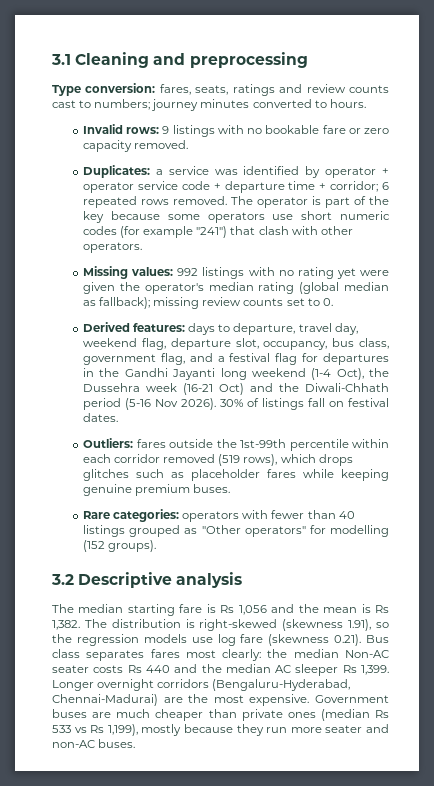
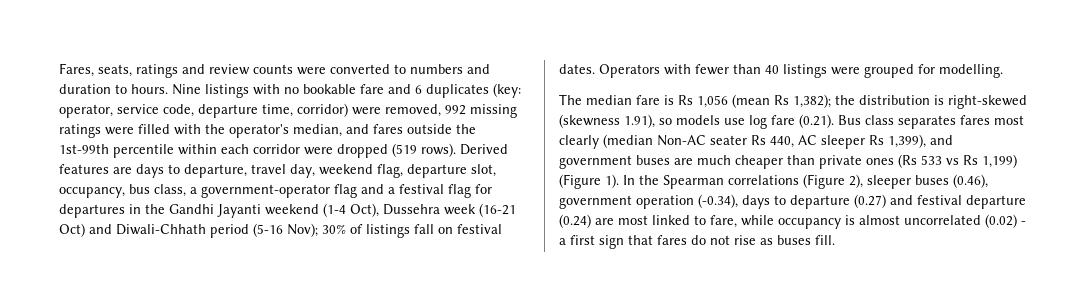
[51,52,308,68] [52,83,191,96] 3.1 Cleaning and preprocessing // Type conversion: fares, -> [59,63,94,77] Fares,
[52,99,366,111] [82,124,170,134] cast to numbers; journey minutes converted to hours. // Invalid rows: 9 -> [297,64,490,75] [59,84,201,95] were converted to numbers and duration to hours. Nine
[348,128,390,134] [82,140,189,152] [82,165,389,178] [82,181,389,193] [82,196,389,208] [82,211,390,223] [82,226,353,238] [82,242,142,253] [82,266,389,279] [82,282,389,294] [82,297,333,309] [82,322,186,332] or zero capacity removed. // Duplicates: a service was identified by operator + operator service code + departure time + corridor; 6 repeated rows removed. The operator is part of the key because some operators use short numeric codes (for example "241") that clash with other operators. // Missing values: 992 listings with no rating yet were given the operator's median rating (global median as fallback); missing review counts set to 0. // Derived features: -> [388,83,521,98] [59,103,517,118] [59,124,476,138] [59,143,508,158] [59,164,132,174] and 6 duplicates (key: operator, service code, departure time, corridor) were removed, 992 missing ratings were filled with the operator's median, and fares outside the 1st-99th percentile within each corridor were dropped (519 rows). Derived features are
[82,353,185,365] government flag, -> [190,184,357,198] a government-operator flag
[220,368,247,380] long -> (261, 211) none
[368,368,389,377] the -> (379, 210) none
[278,383,299,392] the -> (112, 229) none
[154,398,216,410] Nov 2026). -> [287,223,318,237] Nov);
[82,438,389,451] [82,454,353,466] [82,469,389,481] [82,484,231,496] [82,509,240,522] // Outliers: fares outside the 1st-99th percentile within each corridor removed (519 rows), which drops glitches such as placeholder fares while keeping genuine premium buses. // Rare categories: operators -> [599,64,660,78] Operators
[129,525,389,537] [82,540,157,552] [51,572,243,588] grouped as "Other operators" for modelling (152 groups). // 3.2 Descriptive analysis -> [831,64,1003,78] were grouped for modelling.
[127,604,175,616] starting -> (632, 100) none
[271,604,389,613] [52,619,107,630] and the mean is Rs 1,382. The -> [732,94,855,108] (mean Rs 1,382); the
[52,634,139,646] the regression -> (672, 121) none
[268,634,362,646] (skewness 0.21). -> [799,114,834,128] (0.21).
[222,649,389,661] [52,664,390,676] [52,679,351,691] [52,694,389,706] clearly: the median Non-AC seater costs Rs 440 and the median AC sleeper Rs 1,399. Longer overnight corridors (Bengaluru-Hyderabad, Chennai-Madurai) are the most expensive. Government -> [559,134,953,149] [559,155,632,169] clearly (median Non-AC seater Rs 440, AC sleeper Rs 1,399), and government
[320,709,389,721] (median Rs -> [898,154,917,168] (Rs
[107,724,389,736] [52,739,136,748] 1,199), mostly because they run more seater and non-AC buses. -> [982,154,1017,168] [559,174,988,189] [559,194,1026,209] [559,214,1026,229] [559,235,835,249] 1,199) (Figure 1). In the Spearman correlations (Figure 2), sleeper buses (0.46), government operation (-0.34), days to departure (0.27) and festival departure (0.24) are most linked to fare, while occupancy is almost uncorrelated (0.02) - a first sign that fares do not rise as buses fill.

